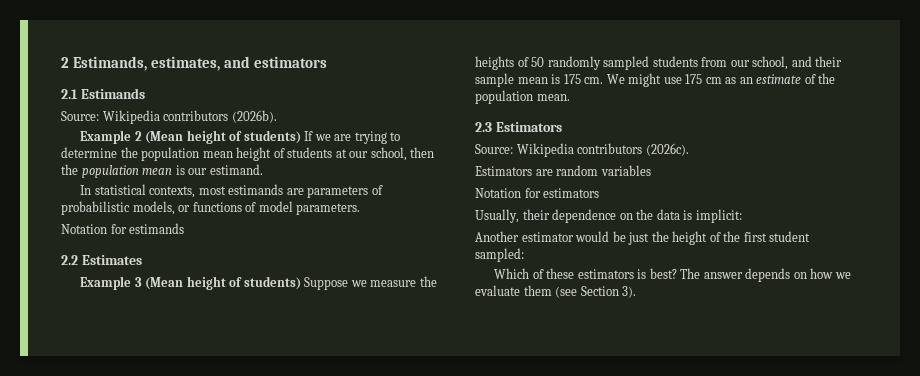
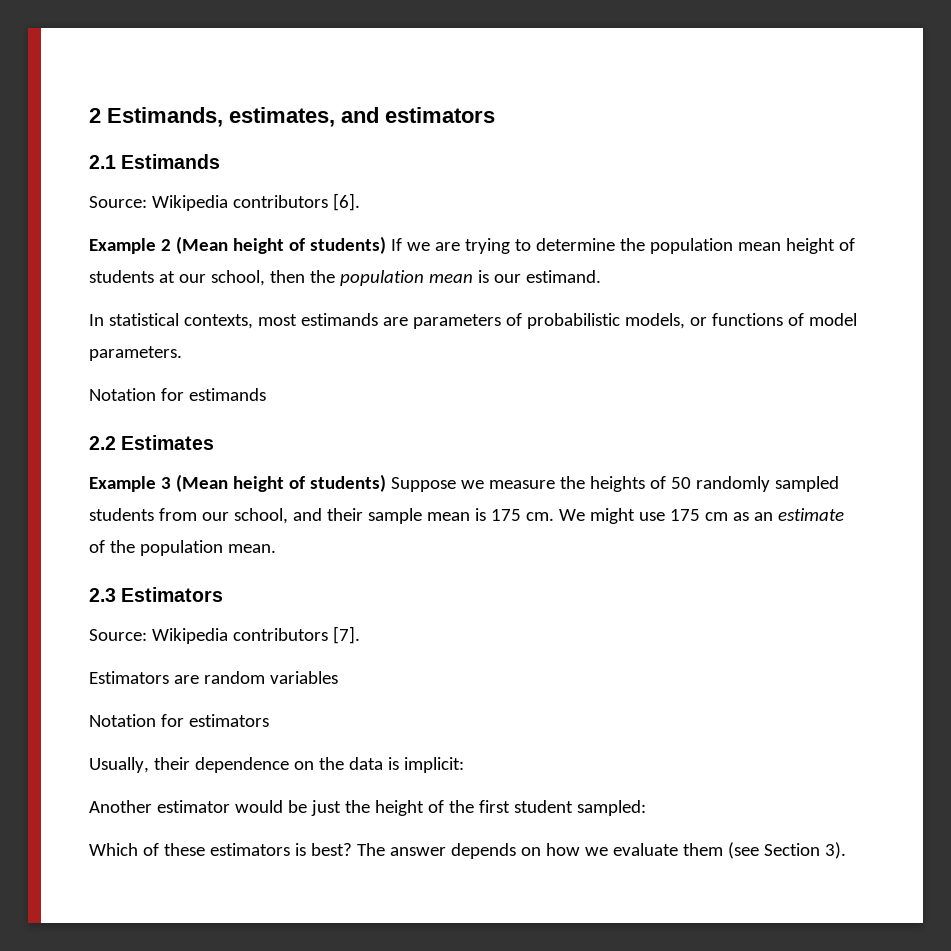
[231,110,277,123] (2026b). -> [332,193,360,211] [6].
[645,143,689,156] (2026c). -> [332,626,360,644] [7].

